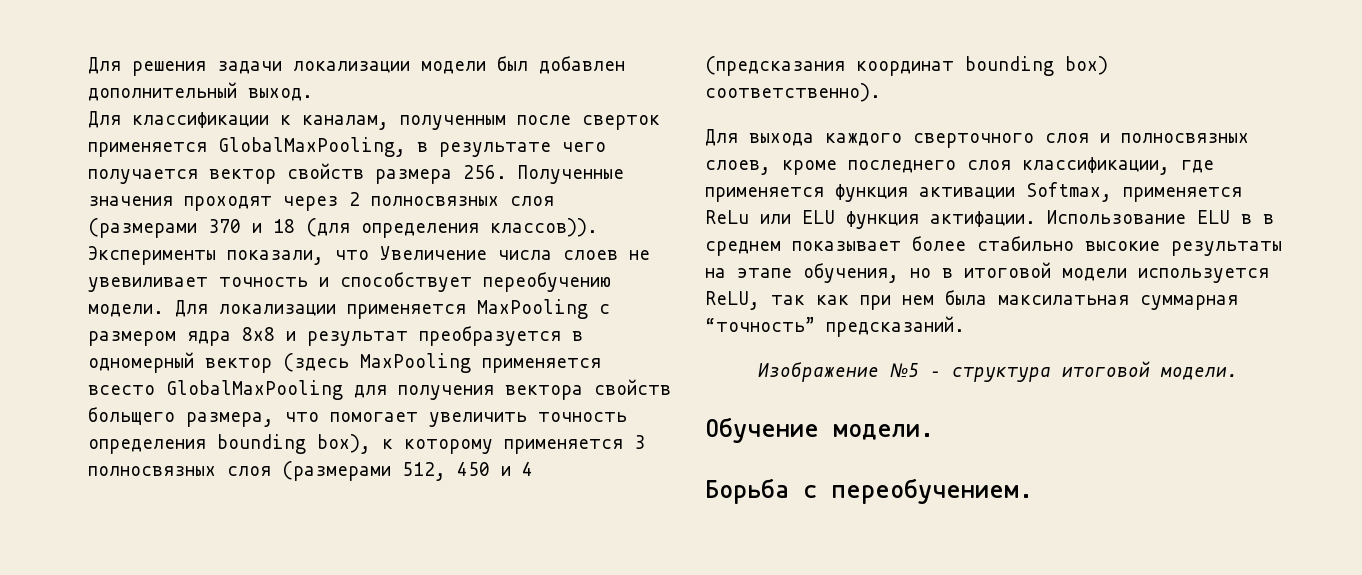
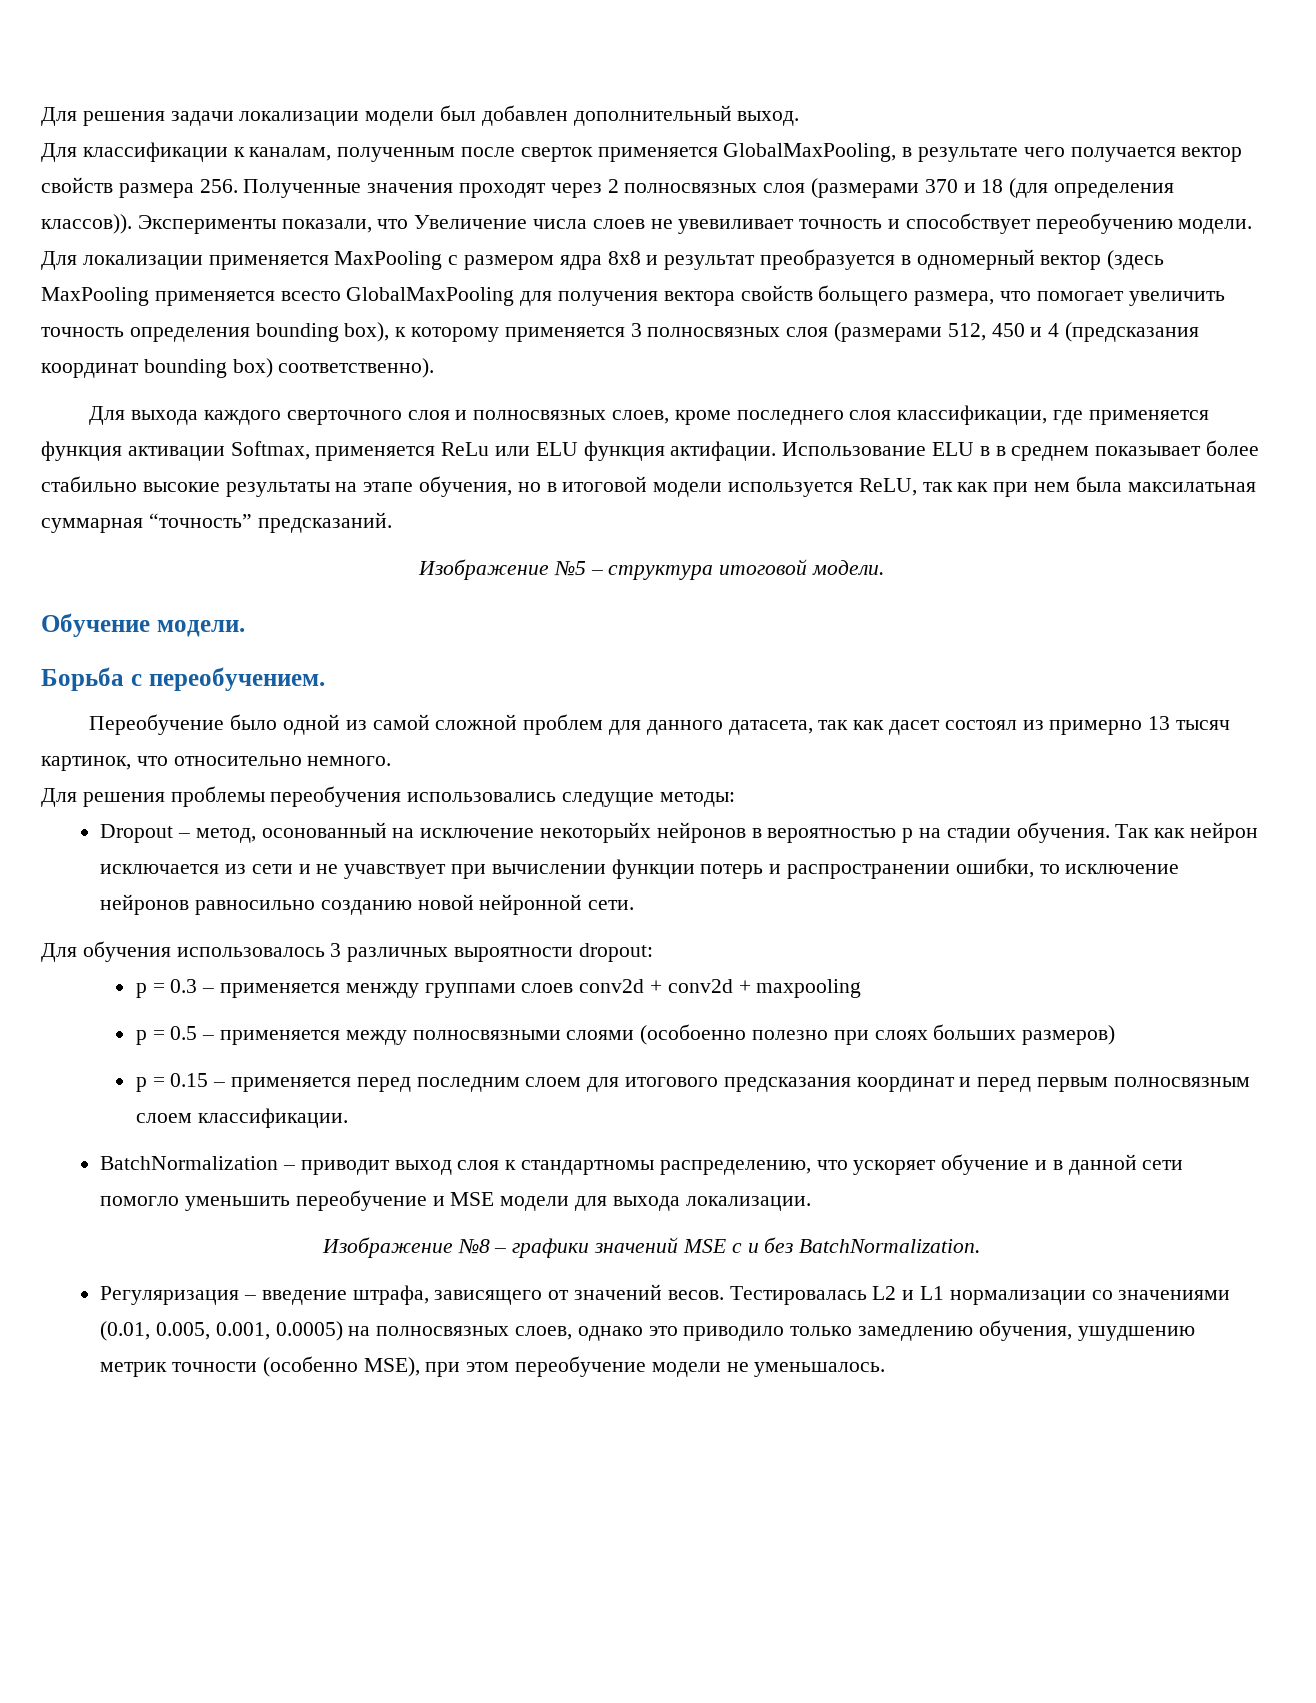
(1033, 491) none -> [89,714,1230,735] [41,756,392,771] [41,786,735,807] [100,822,1259,843] [100,858,1180,879] [100,894,635,915] [41,941,653,962] [135,979,862,998] [135,1024,1116,1045] [135,1073,1250,1092] [135,1108,348,1128] [100,1154,1184,1175] [100,1190,811,1211] [321,1237,981,1258] [100,1284,1231,1305] [100,1320,1195,1341] [100,1356,886,1377] // Переобучение было одной из самой сложной проблем для данного датасета, так как дасет состоял из примерно 13 тысяч картинок, что относительно немного. // Для решения проблемы переобучения использовались следущие методы: // Dropout – метод, осонованный на исключение некоторыйх нейронов в вероятностью p на стадии обучения. Так как нейрон исключается из сети и не учавствует при вычислении функции потерь и распространении ошибки, то исключение нейронов равносильно созданию новой нейронной сети. // Для обучения использовалось 3 различных выроятности dropout: // p = 0.3 – применяется менжду группами слоев conv2d + conv2d + maxpooling // p = 0.5 – применяется между полносвязными слоями (особоенно полезно при слоях больших размеров) // p = 0.15 – применяется перед последним слоем для итогового предсказания координат и перед первым полносвязным слоем классификации. // BatchNormalization – приводит выход слоя к стандартномы распределению, что ускоряет обучение и в данной сети помогло уменьшить переобучение и MSE модели для выхода локализации. // Изображение №8 – графики значений MSE с и без BatchNormalization. // Регуляризация – введение штрафа, зависящего от значений весов. Тестировалась L2 и L1 нормализации со значениями (0.01, 0.005, 0.001, 0.0005) на полносвязных слоев, однако это приводило только замедлению обучения, ушудшению метрик точности (особенно MSE), при этом переобучение модели не уменьшалось.

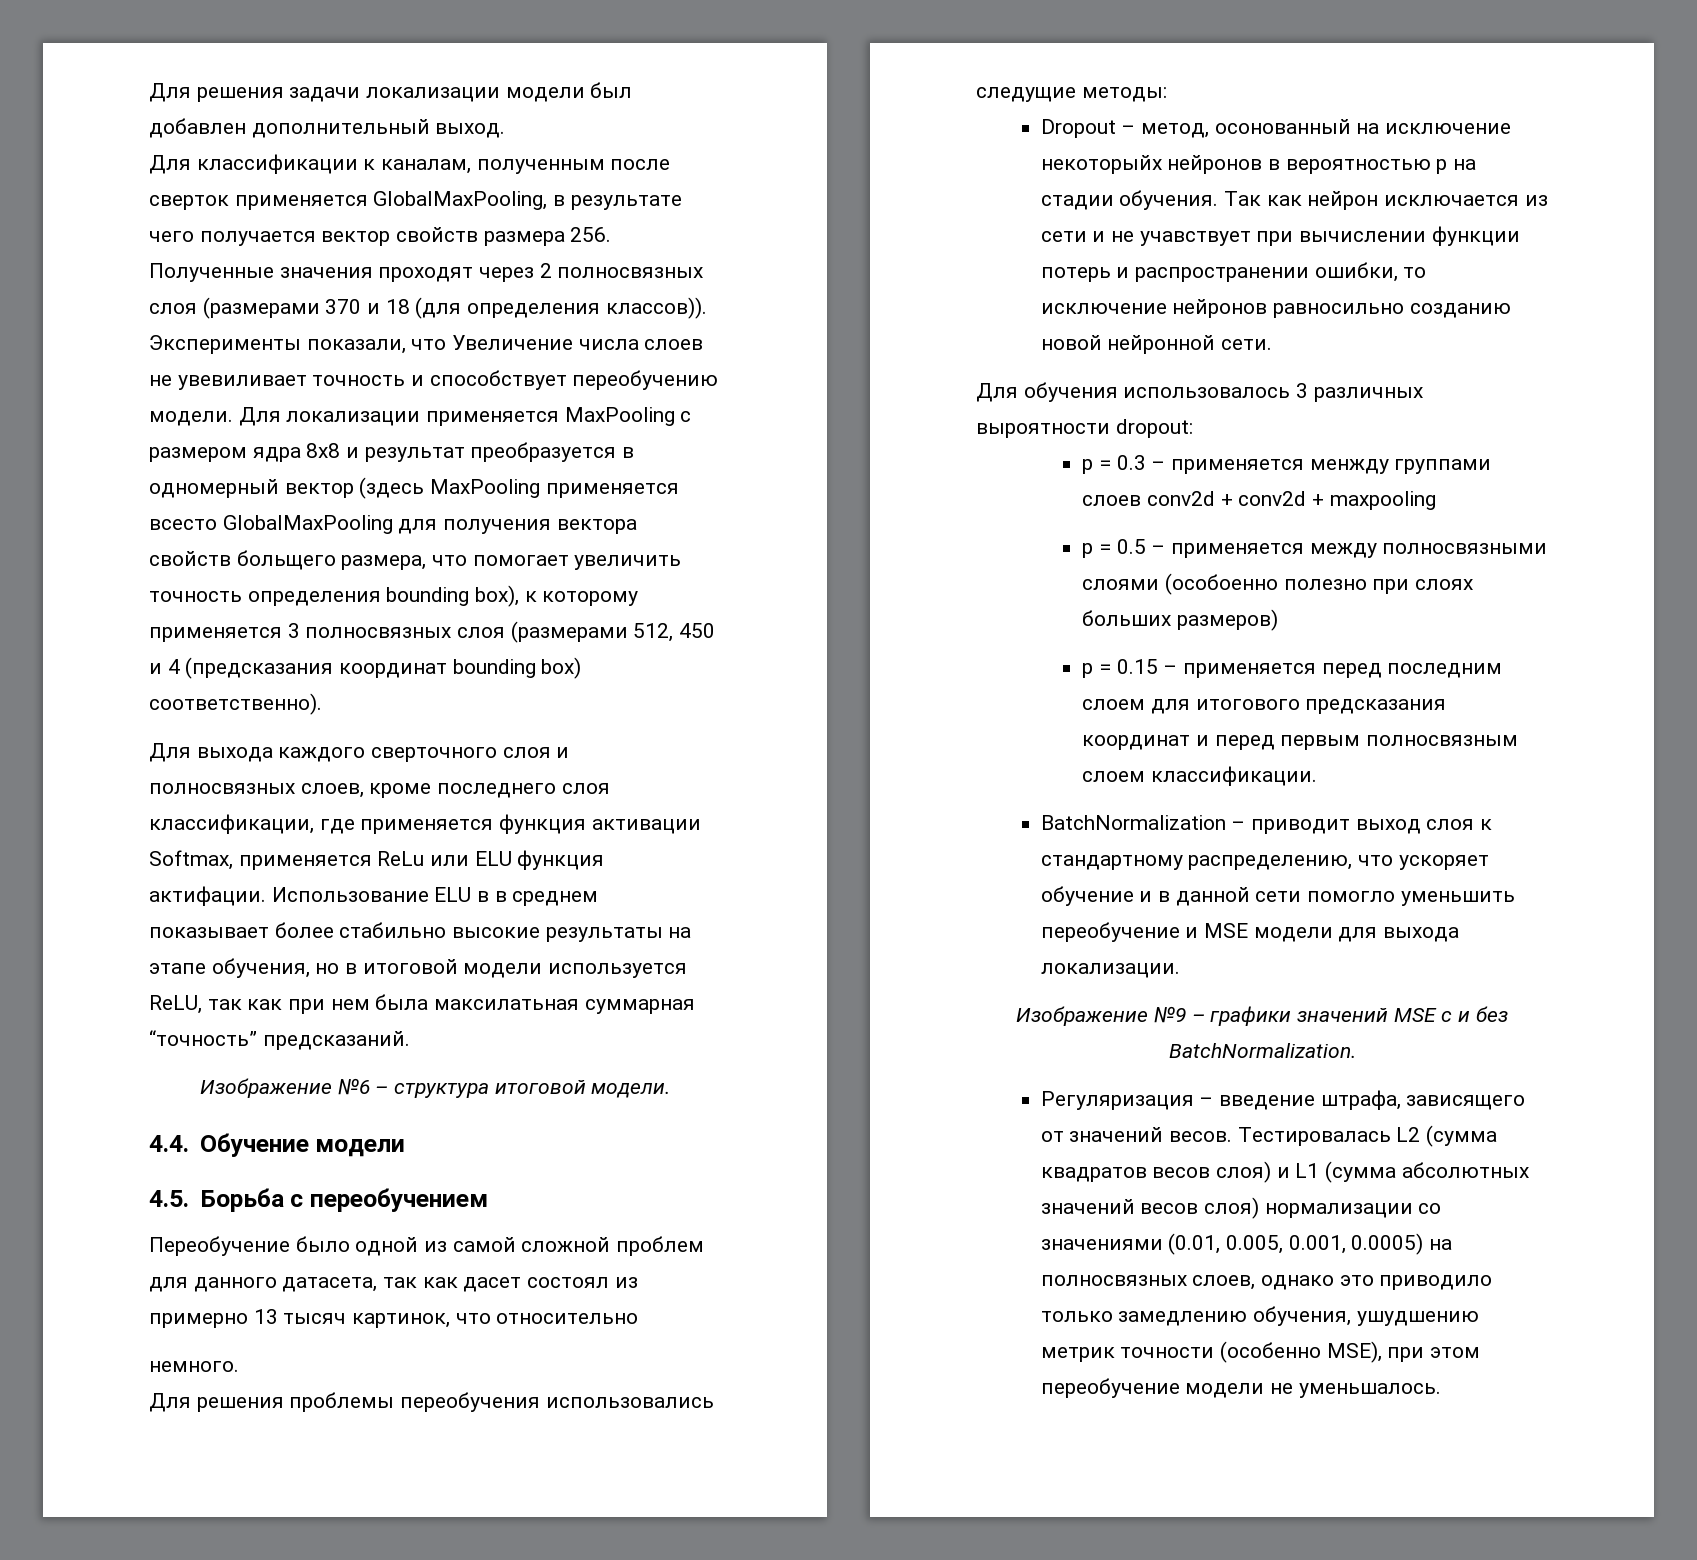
[553,561,586,576] №5 -> [337,1078,370,1095] №6
[41,613,245,637] Обучение модели. // -> [149,1133,406,1157] [149,1190,189,1207] 4.4. Обучение модели // 4.5.
[148,667,325,691] переобучением. -> [309,1188,488,1212] переобучением
(302, 761) none -> (639, 1318) //
[521,1160,655,1175] стандартномы -> [1040,855,1183,870] стандартному
[457,1239,490,1254] №8 -> [1153,1006,1186,1023] №9
[902,1286,945,1300] и L1 -> [1425,1125,1497,1147] [1040,1161,1529,1183] [1040,1197,1259,1219] (сумма квадратов весов слоя) и L1 (сумма абсолютных значений весов слоя)

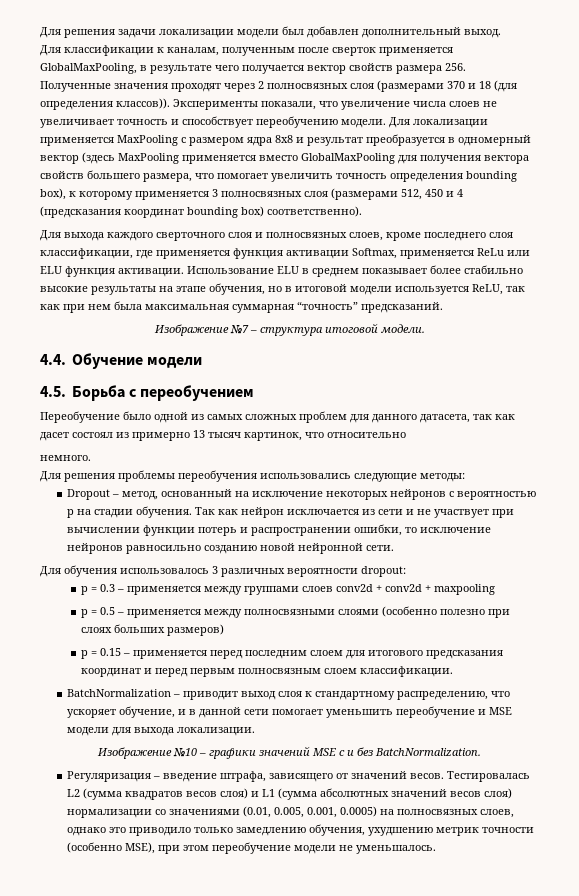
[452,335,574,350] Увеличение -> [341,101,410,110] увеличение
[177,375,307,390] увевиливает -> [40,119,114,128] увеличивает
[149,519,217,530] всесто -> [259,155,298,161] вместо
[236,550,336,570] больщего -> [87,170,140,179] большего
[149,886,266,906] актифации. -> [118,268,184,277] активации.
[494,891,507,902] в -> (309, 271) none
[434,999,580,1010] максилатьная -> [145,304,229,310] максимальная
[337,1078,370,1095] №6 -> [229,325,249,334] №7
[452,1237,611,1252] самой сложной -> [207,414,297,420] самых сложных
[976,87,1076,102] следущие -> [354,473,417,482] следующие
[1214,119,1351,134] осонованный -> [160,489,232,497] основанный
[1040,155,1280,174] некоторыйх нейронов в -> [325,489,454,500] некоторых нейронов с
[1139,231,1251,246] учавствует -> [433,509,489,518] участвует
[976,423,1110,438] выроятности -> [287,568,358,577] вероятности
[1309,459,1389,474] менжду -> [203,586,242,595] между
[1164,573,1278,595] (особоенно -> [381,606,437,617] (особенно
[1040,886,1134,906] обучение -> [118,706,175,718] обучение,
[1306,891,1395,902] помогло -> [271,709,323,715] помогает
[1153,1006,1186,1023] №9 -> [173,748,197,757] №10
[1356,1311,1479,1326] ушудшению -> [367,827,433,836] ухудшению

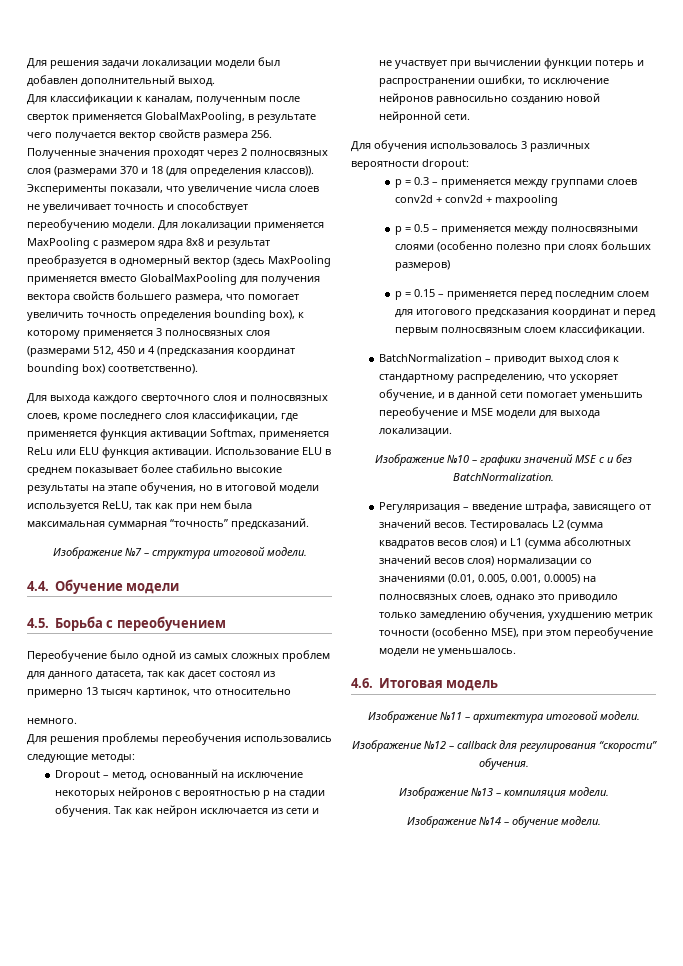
(436, 849) none -> [351,678,499,691] [367,711,640,723] [351,740,657,752] [478,758,529,770] [398,787,609,799] [406,816,601,828] // 4.6. Итоговая модель // Изображение №11 – архитектура итоговой модели. // Изображение №12 – callback для регулирования “скорости” обучения. // Изображение №13 – компиляция модели. // Изображение №14 – обучение модели.

